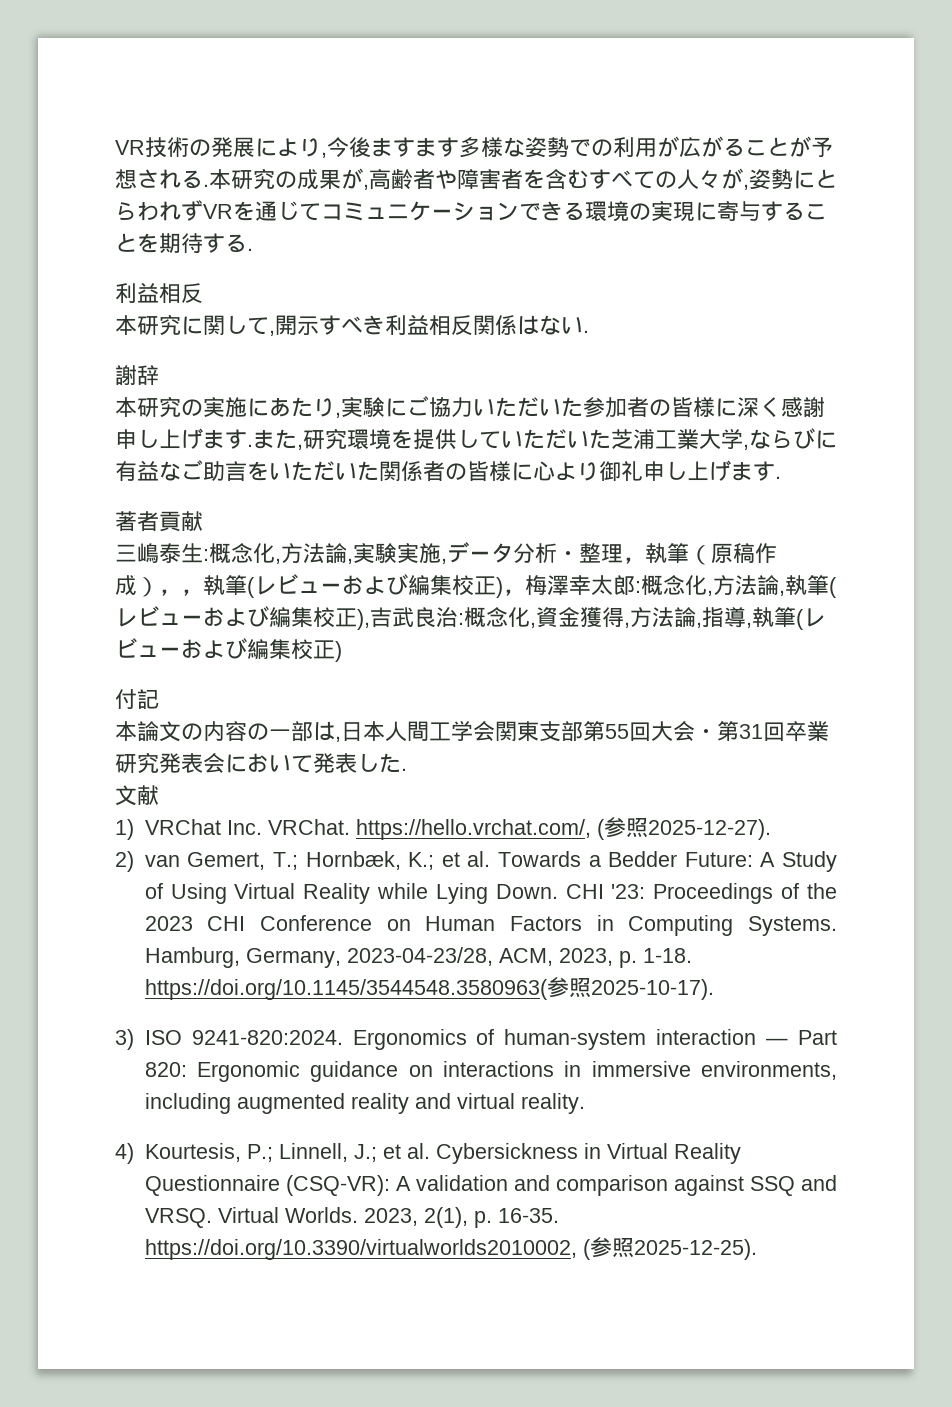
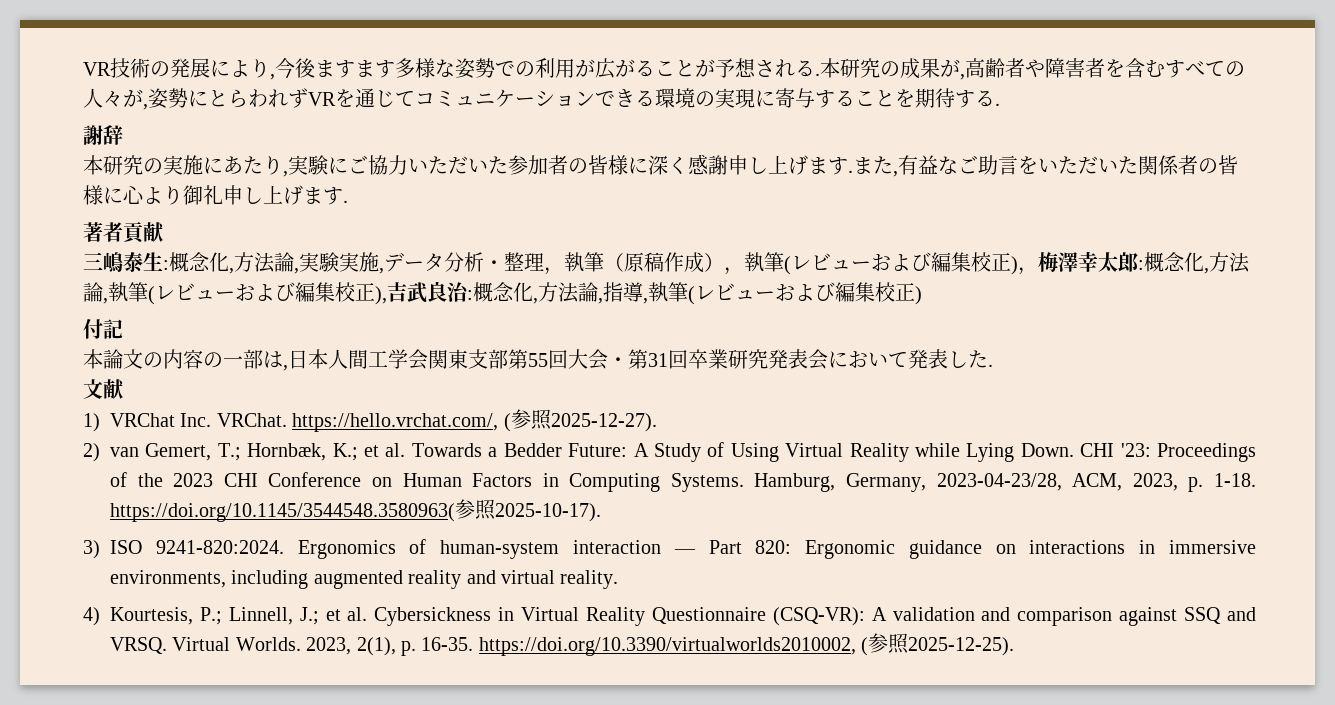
[115,282,203,303] [115,314,589,336] // 利益相反 // 本研究に関して,開示すべき利益相反関係はない. -> (1000, 104) none
[303,428,837,450] 研究環境を提供していただいた芝浦工業大学,ならびに -> (898, 174) none
[181,589,203,596] ， -> (744, 271) none
[536,607,630,628] 資金獲得, -> (538, 301) none

